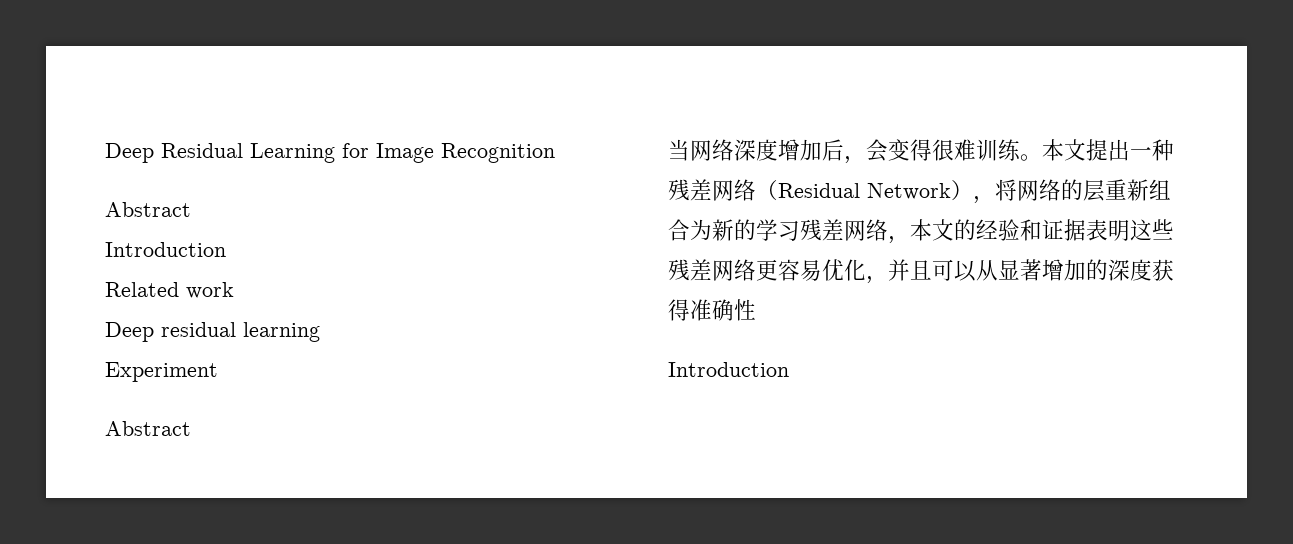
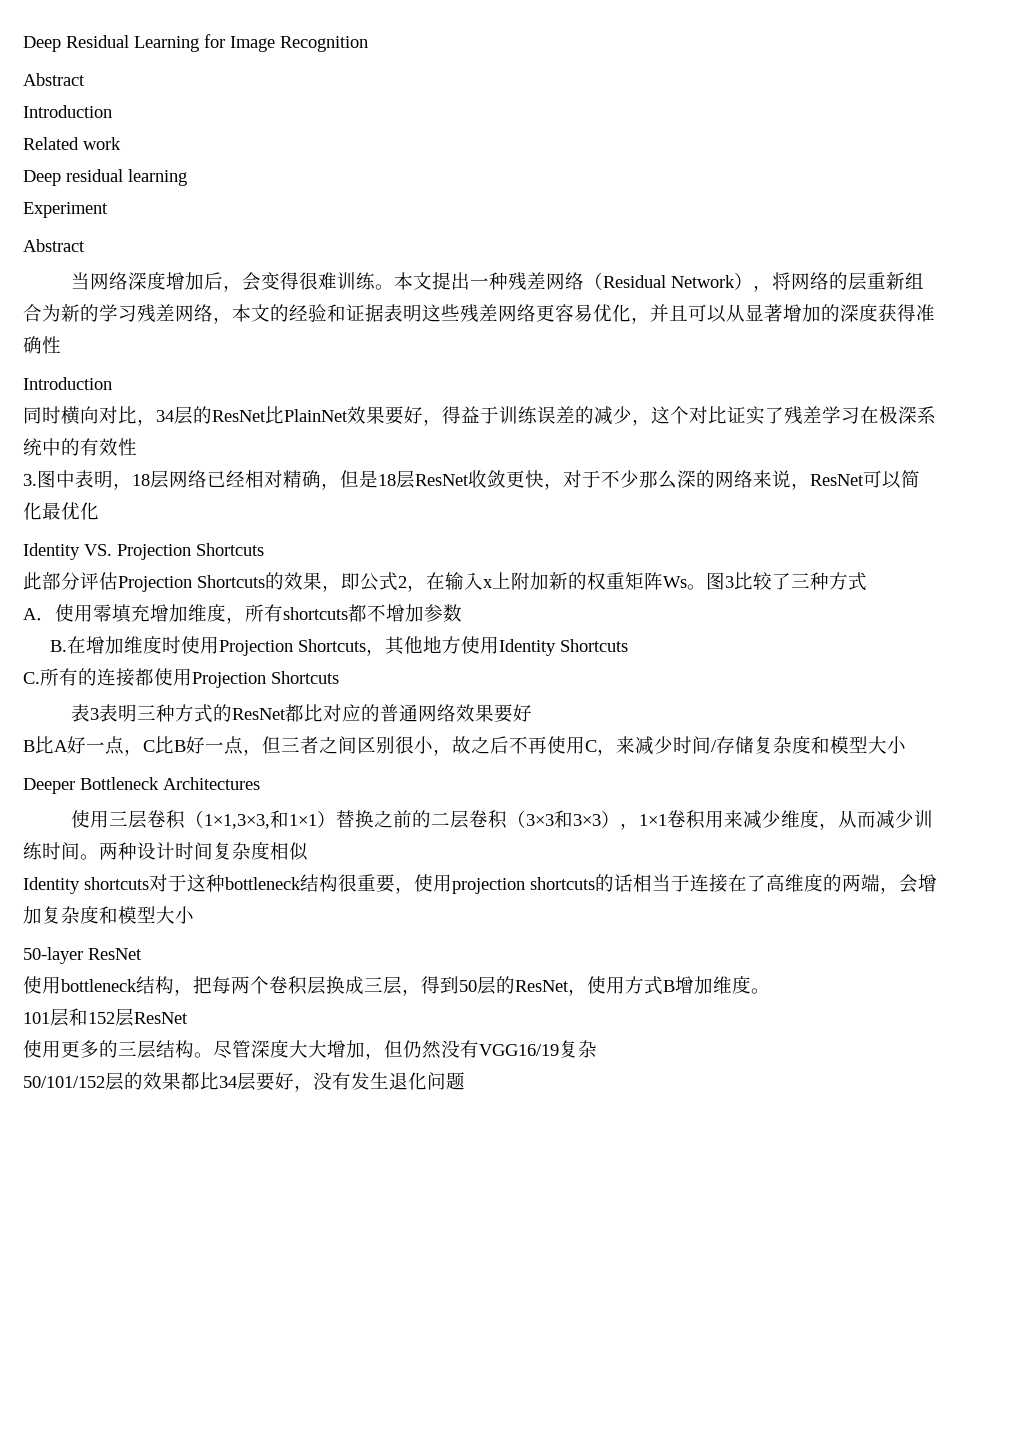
(789, 369) none -> [23,405,936,426] [23,438,137,456] [23,470,920,490] [23,502,99,520] [23,543,264,560] [23,572,867,592] [23,604,462,624] [49,636,628,656] [23,668,339,688] [70,704,532,723] [23,736,906,756] [23,777,260,794] [70,810,933,830] [23,842,308,861] [23,874,937,894] [23,906,194,924] [23,947,142,964] [23,976,770,996] [23,1008,188,1027] [23,1040,597,1060] [23,1072,465,1092] // 同时横向对比，34层的ResNet比PlainNet效果要好，得益于训练误差的减少，这个对比证实了残差学习在极深系统中的有效性 // 3.图中表明，18层网络已经相对精确，但是18层ResNet收敛更快，对于不少那么深的网络来说，ResNet可以简化最优化 // Identity VS. Projection Shortcuts // 此部分评估Projection Shortcuts的效果，即公式2，在输入x上附加新的权重矩阵Ws。图3比较了三种方式 // A．使用零填充增加维度，所有shortcuts都不增加参数 // B.在增加维度时使用Projection Shortcuts，其他地方使用Identity Shortcuts // C.所有的连接都使用Projection Shortcuts // 表3表明三种方式的ResNet都比对应的普通网络效果要好 // B比A好一点，C比B好一点，但三者之间区别很小，故之后不再使用C，来减少时间/存储复杂度和模型大小 // Deeper Bottleneck Architectures // 使用三层卷积（1×1,3×3,和1×1）替换之前的二层卷积（3×3和3×3），1×1卷积用来减少维度，从而减少训练时间。两种设计时间复杂度相似 // Identity shortcuts对于这种bottleneck结构很重要，使用projection shortcuts的话相当于连接在了高维度的两端，会增加复杂度和模型大小 // 50-layer ResNet // 使用bottleneck结构，把每两个卷积层换成三层，得到50层的ResNet，使用方式B增加维度。 // 101层和152层ResNet // 使用更多的三层结构。尽管深度大大增加，但仍然没有VGG16/19复杂 // 50/101/152层的效果都比34层要好，没有发生退化问题

